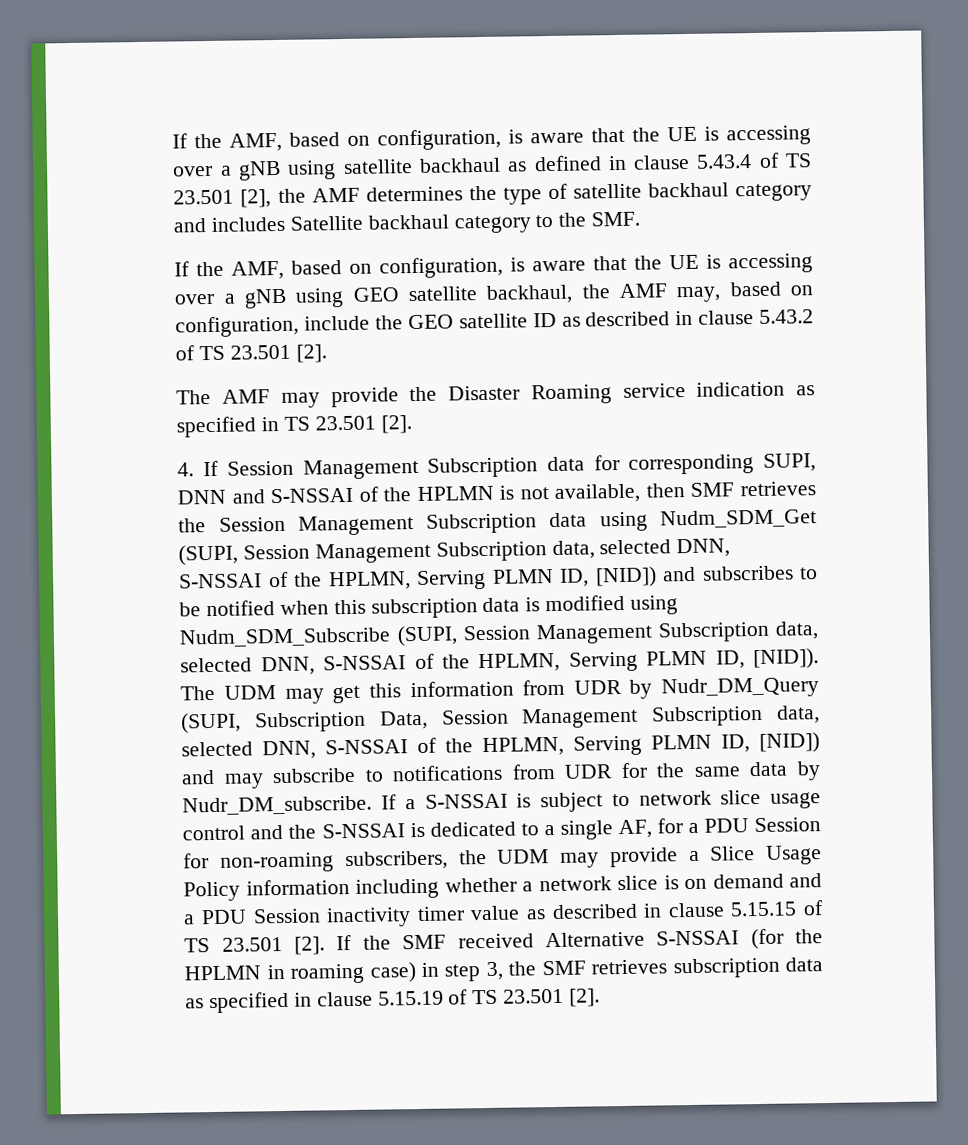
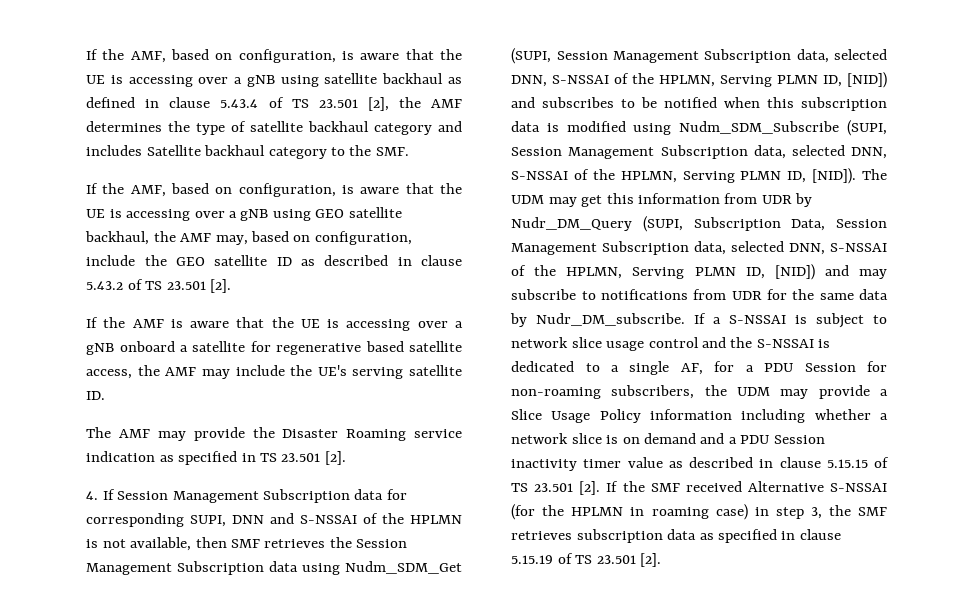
(327, 353) none -> [86,317,464,331] [86,341,462,355] [86,365,462,379] [86,391,106,400] // If the AMF is aware that the UE is accessing over a gNB onboard a satellite for regenerative based satellite access, the AMF may include the UE's serving satellite ID.

